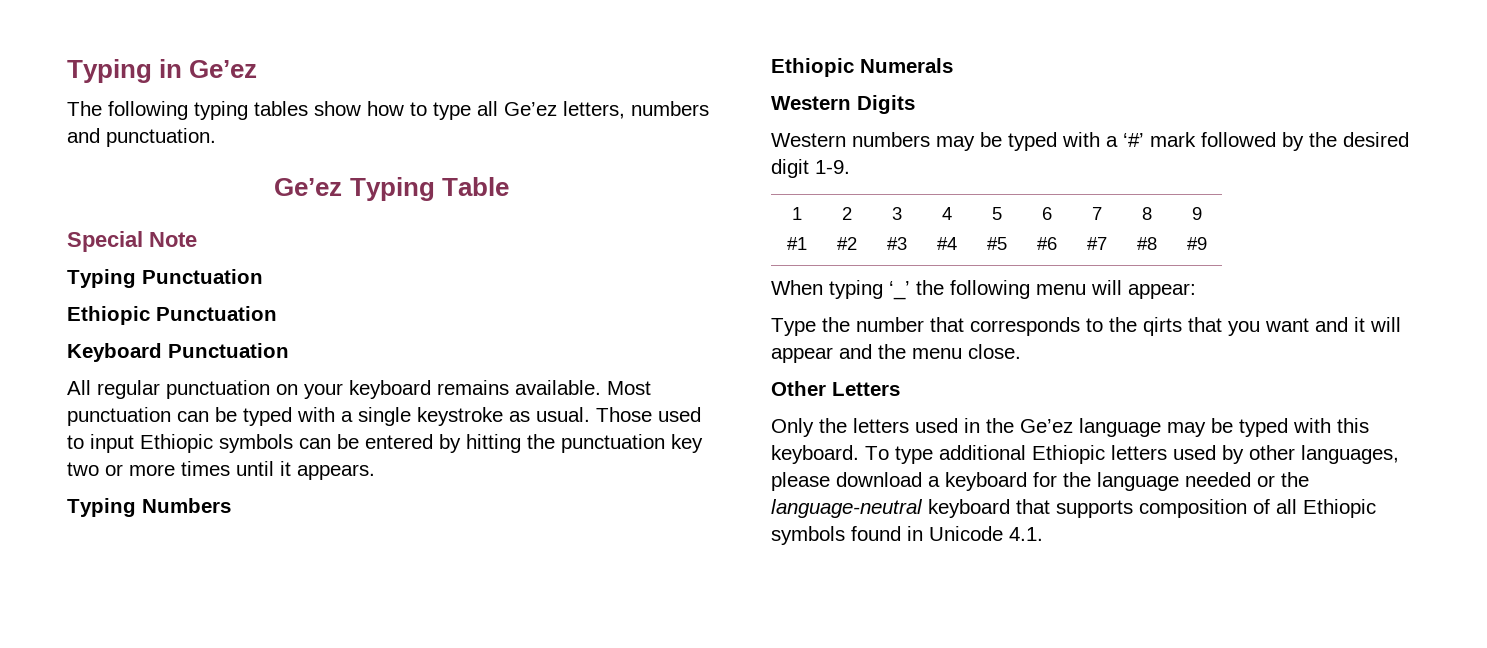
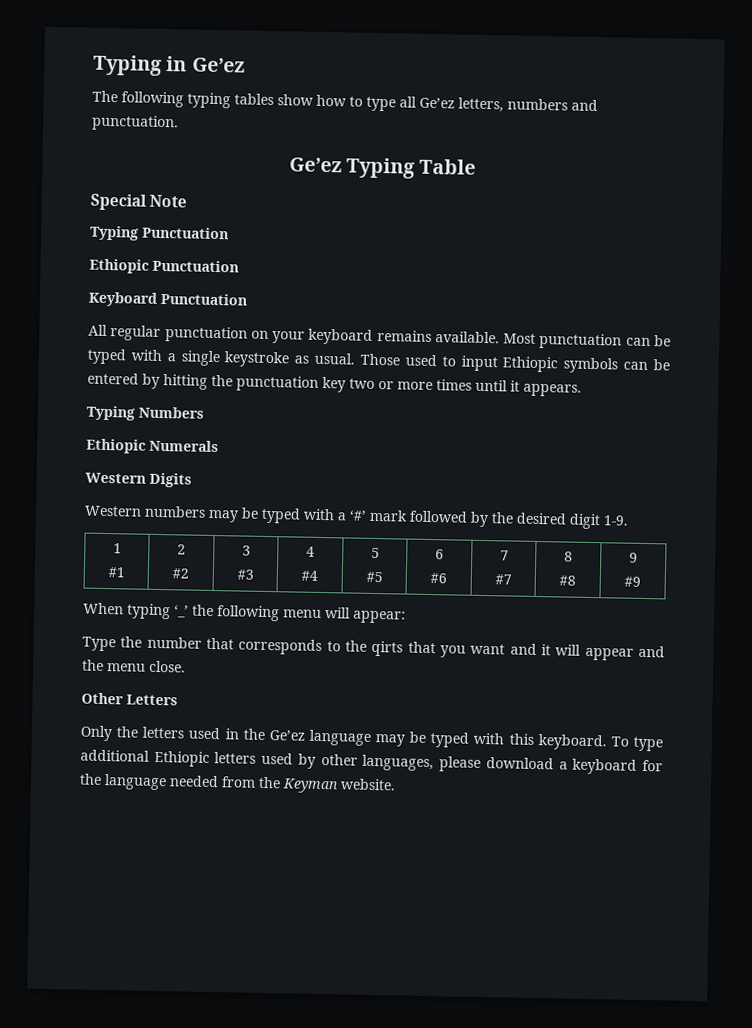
[1257,472,1309,487] [771,499,1376,518] [771,526,1043,545] or the language-neutral keyboard that supports composition of all Ethiopic symbols found in Unicode 4.1. -> [221,776,396,794] from the Keyman website.

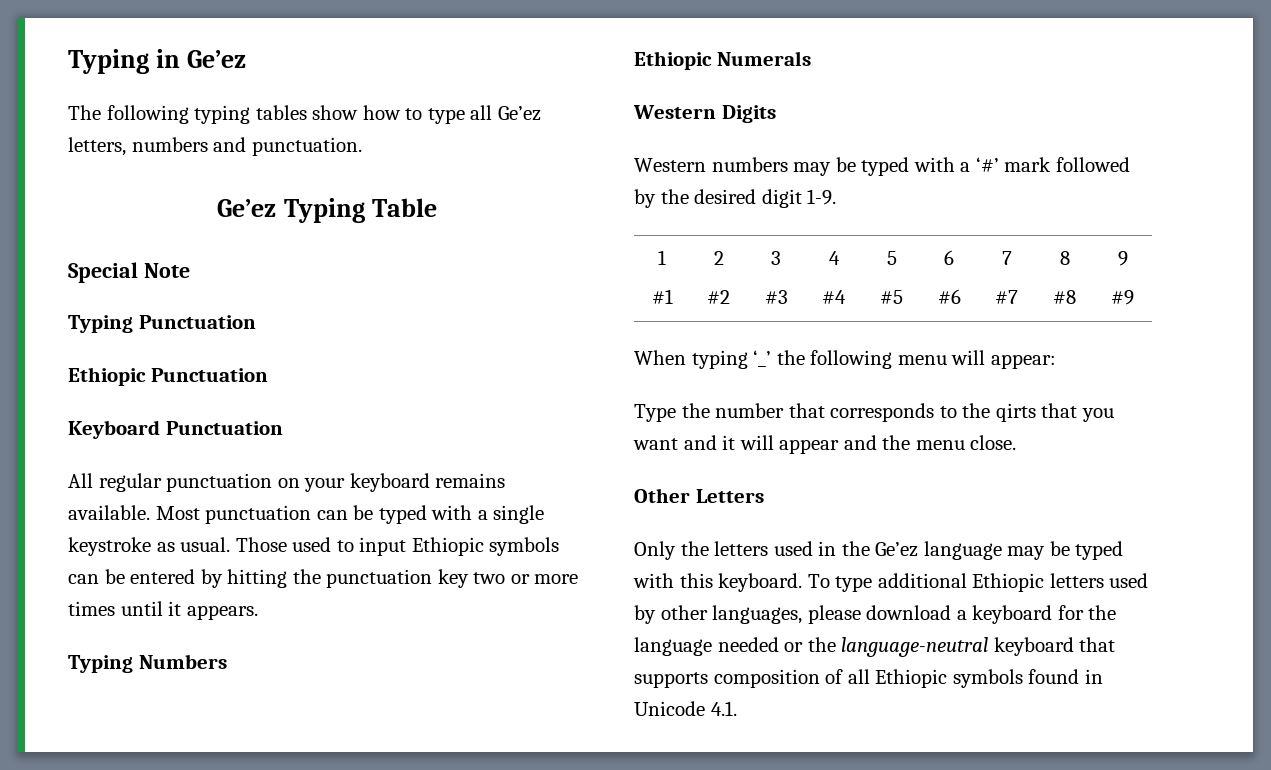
[221,776,396,794] from the Keyman website. -> [784,637,1116,657] [634,669,1103,688] [634,701,737,716] or the language-neutral keyboard that supports composition of all Ethiopic symbols found in Unicode 4.1.

